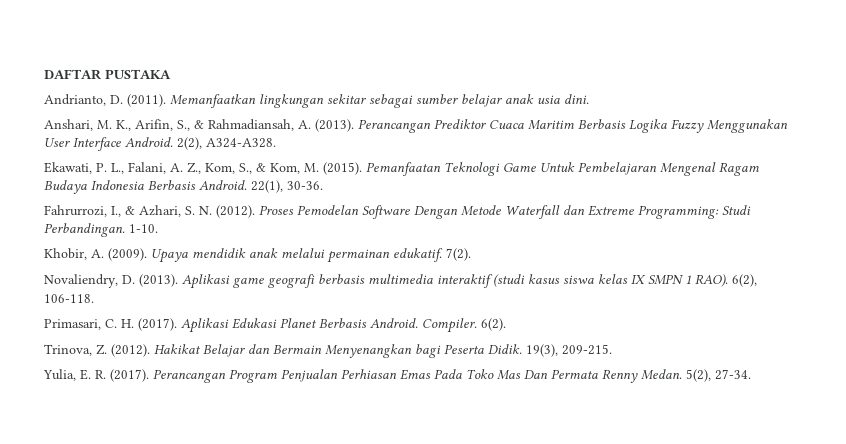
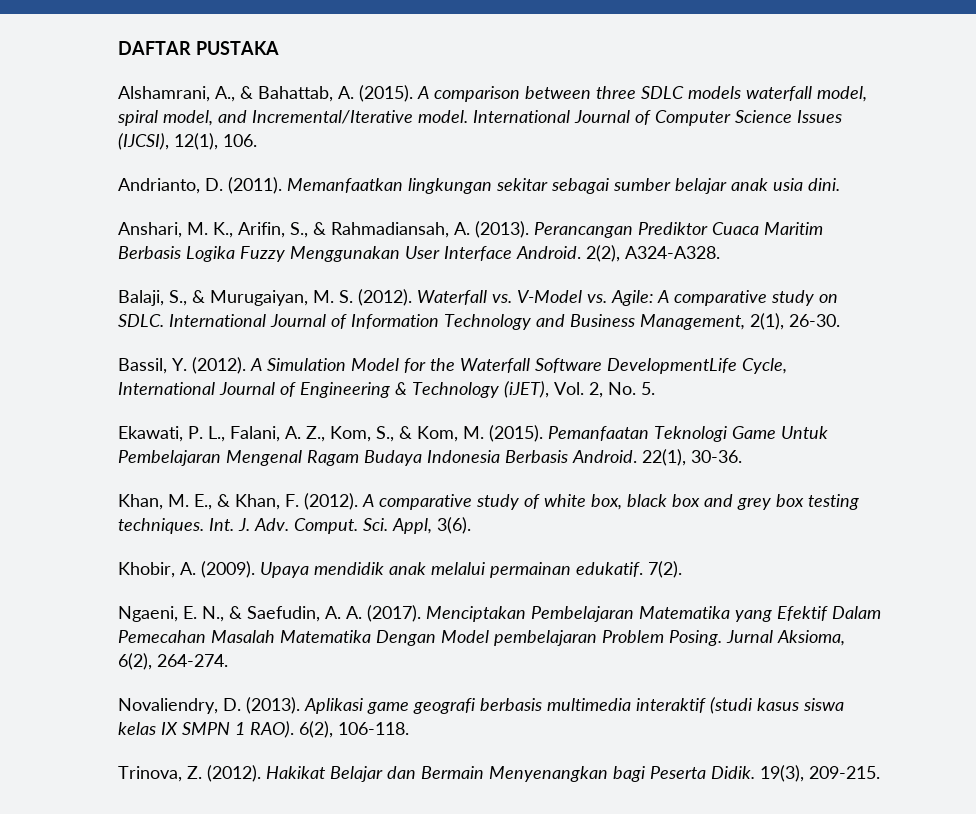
(171, 74) none -> [118,85,868,102] [117,110,843,126] [118,133,258,150] // Alshamrani, A., & Bahattab, A. (2015). A comparison between three SDLC models waterfall model, spiral model, and Incremental/Iterative model. International Journal of Computer Science Issues (IJCSI), 12(1), 106.
(276, 143) none -> [118,289,839,306] [118,313,841,330] [118,357,788,374] [118,381,656,398] // Balaji, S., & Murugaiyan, M. S. (2012). Waterfall vs. V-Model vs. Agile: A comparative study on SDLC. International Journal of Information Technology and Business Management, 2(1), 26-30. // Bassil, Y. (2012). A Simulation Model for the Waterfall Software DevelopmentLife Cycle, International Journal of Engineering & Technology (iJET), Vol. 2, No. 5.
[43,205,751,219] [43,223,158,237] Fahrurrozi, I., & Azhari, S. N. (2012). Proses Pemodelan Software Dengan Metode Waterfall dan Extreme Programming: Studi Perbandingan. 1-10. -> [118,493,860,510] [118,517,472,534] Khan, M. E., & Khan, F. (2012). A comparative study of white box, black box and grey box testing techniques. Int. J. Adv. Comput. Sci. Appl, 3(6).
(471, 254) none -> [118,605,882,622] [118,630,846,646] [118,653,229,670] // Ngaeni, E. N., & Saefudin, A. A. (2017). Menciptakan Pembelajaran Matematika yang Efektif Dalam Pemecahan Masalah Matematika Dengan Model pembelajaran Problem Posing. Jurnal Aksioma, 6(2), 264-274.
[43,318,506,333] // Primasari, C. H. (2017). Aplikasi Edukasi Planet Berbasis Android. Compiler. 6(2). -> (410, 728) none
[42,369,751,383] // Yulia, E. R. (2017). Perancangan Program Penjualan Perhiasan Emas Pada Toko Mas Dan Permata Renny Medan. 5(2), 27-34. -> (881, 772) none

